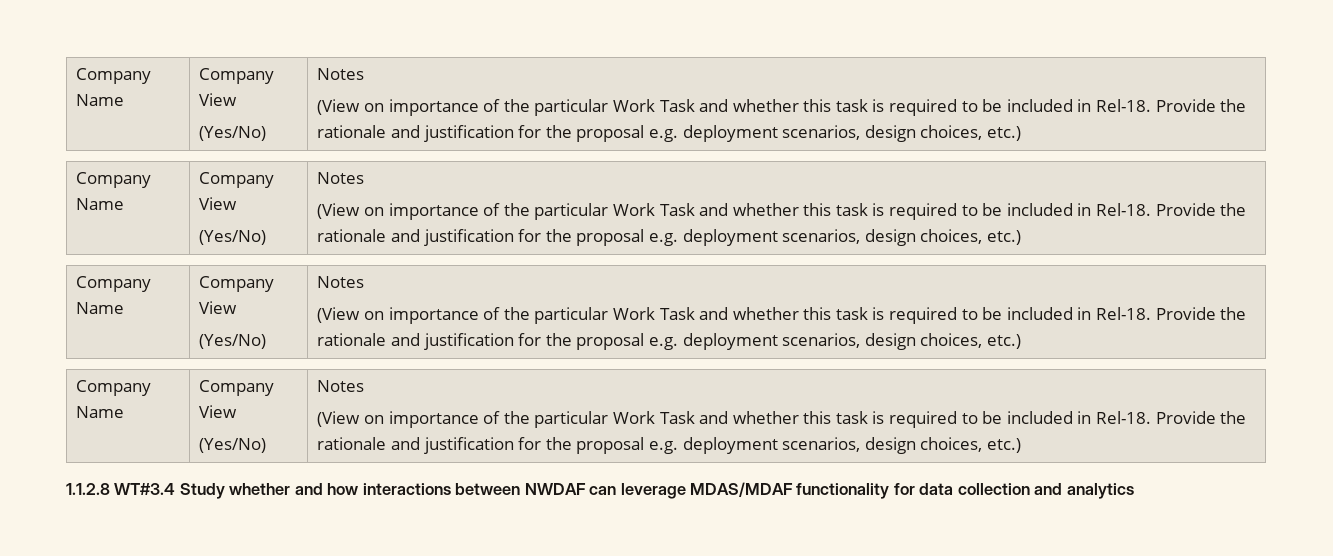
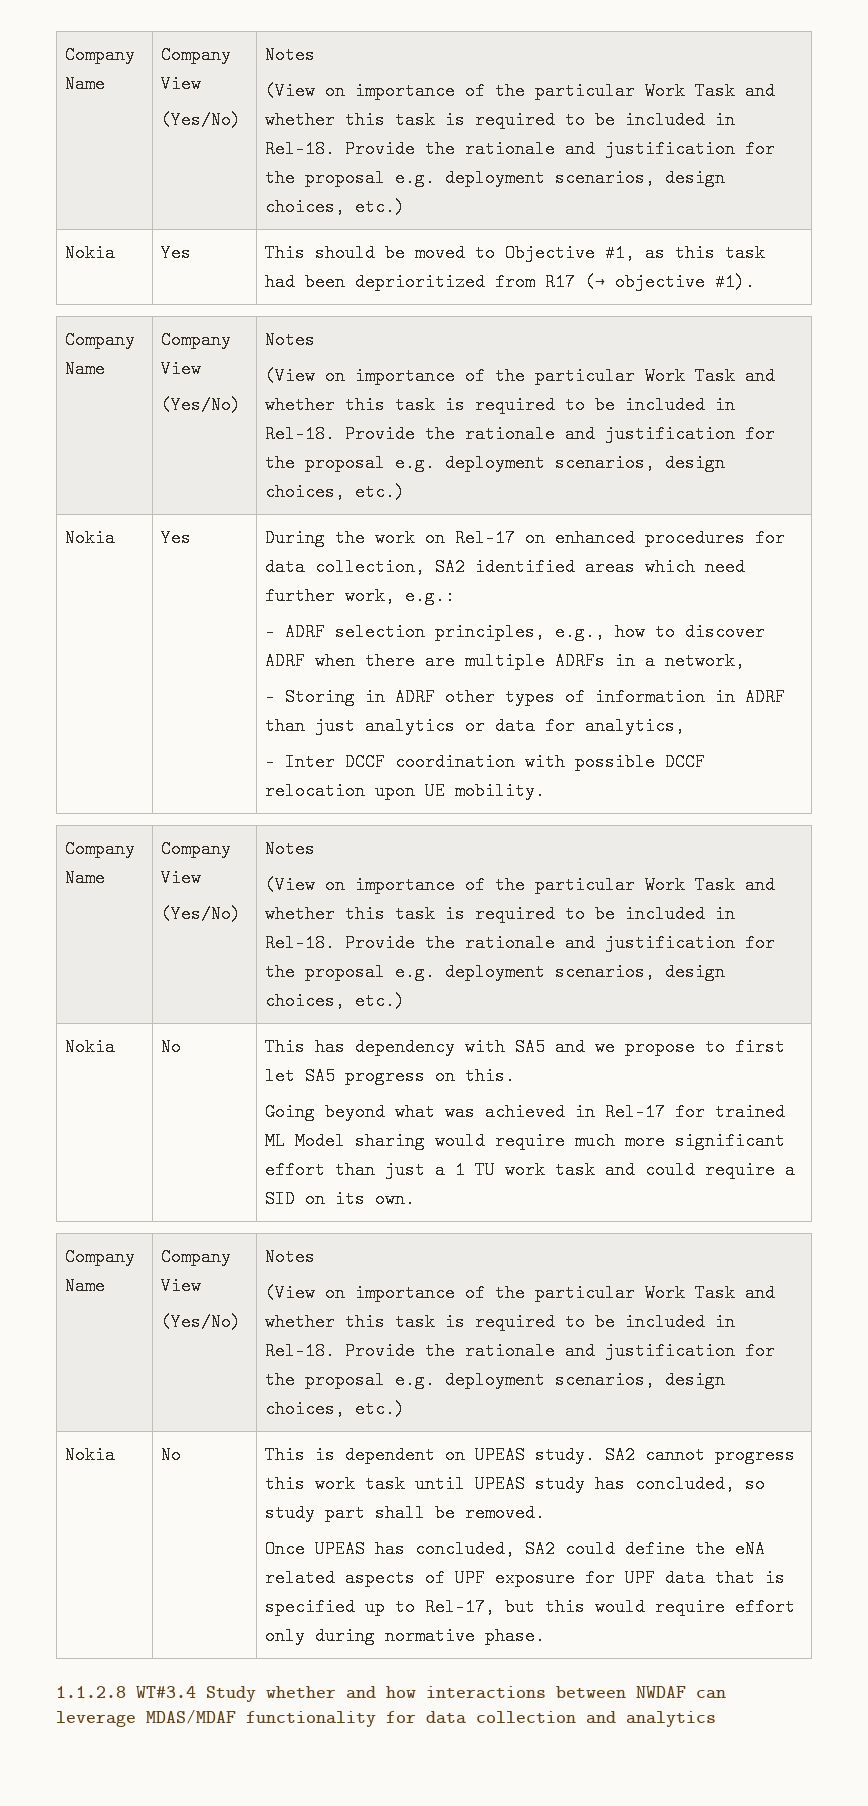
(1021, 133) none -> [64,244,115,262] [160,244,191,262] [264,244,765,262] [264,273,755,291] // Nokia | Yes | This should be moved to Objective #1, as this task had been deprioritized from R17 (→ objective #1).
(1021, 237) none -> [64,529,115,547] [160,529,191,547] [264,529,785,547] [264,558,745,576] [264,587,455,605] [264,623,765,641] [264,652,745,670] [264,688,785,706] [264,717,685,735] [264,753,705,771] [264,782,545,800] // Nokia | Yes | During the work on Rel-17 on enhanced procedures for data collection, SA2 identified areas which need further work, e.g.: // - ADRF selection principles, e.g., how to discover ADRF when there are multiple ADRFs in a network, // - Storing in ADRF other types of information in ADRF than just analytics or data for analytics, // - Inter DCCF coordination with possible DCCF relocation upon UE mobility.
(1021, 341) none -> [64,1038,115,1056] [160,1038,181,1056] [264,1038,785,1056] [264,1067,515,1085] [264,1103,785,1121] [264,1132,785,1150] [264,1161,795,1179] [264,1190,415,1208] // Nokia | No | This has dependency with SA5 and we propose to first let SA5 progress on this. // Going beyond what was achieved in Rel-17 for trained ML Model sharing would require much more significant effort than just a 1 TU work task and could require a SID on its own.
(1021, 445) none -> [64,1446,115,1464] [160,1446,181,1464] [264,1446,795,1464] [264,1475,765,1493] [264,1504,545,1522] [264,1540,765,1558] [264,1569,785,1587] [264,1598,795,1616] [264,1627,545,1645] // Nokia | No | This is dependent on UPEAS study. SA2 cannot progress this work task until UPEAS study has concluded, so study part shall be removed. // Once UPEAS has concluded, SA2 could define the eNA related aspects of UPF exposure for UPF data that is specified up to Rel-17, but this would require effort only during normative phase.

